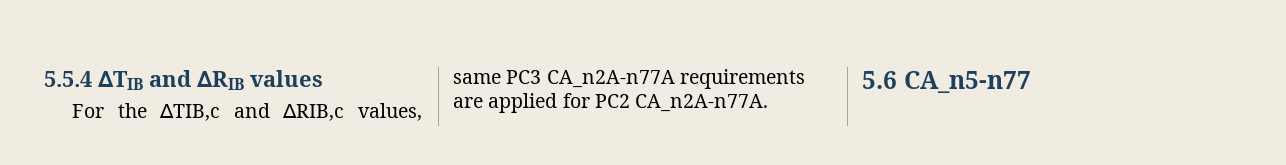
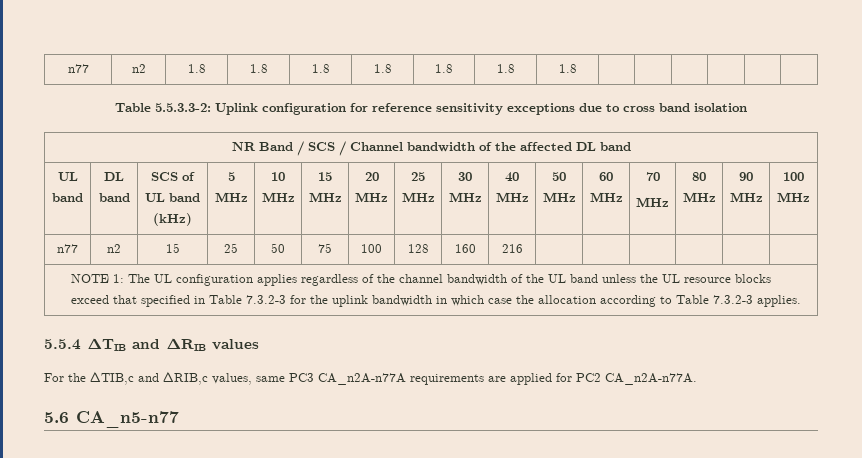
(44, 79) none -> [67,64,89,73] [131,64,146,73] [187,64,206,73] [249,64,268,73] [311,64,330,73] [373,64,392,73] [435,64,453,73] [496,64,515,73] [558,64,577,73] [115,103,747,115] [231,141,631,156] [57,172,78,181] [52,193,83,202] [104,172,124,181] [98,193,130,202] [151,172,195,181] [145,193,200,202] [153,213,192,226] [227,172,235,181] [214,192,248,202] [271,172,285,181] [261,192,295,202] [318,172,332,181] [308,192,342,202] [364,172,379,181] [355,192,388,202] [411,172,425,181] [401,192,435,202] [458,172,472,181] [448,192,482,202] [505,172,519,182] [495,192,529,202] [552,172,566,181] [542,192,576,202] [599,172,613,181] [589,192,623,202] [645,172,660,181] [636,197,669,207] [692,172,706,181] [682,192,716,202] [739,172,753,181] [729,192,763,202] [783,172,804,181] [777,192,810,202] [57,244,78,253] [107,244,121,253] [165,243,180,253] [224,243,238,253] [271,243,285,253] [318,243,332,253] [361,244,382,253] [407,244,429,253] [454,244,476,253] [501,244,523,253] [71,274,772,286] [71,295,802,307] n77 | n2 | 1.8 | 1.8 | 1.8 | 1.8 | 1.8 | 1.8 | 1.8 | | | | | | // Table 5.5.3.3-2: Uplink configuration for reference sensitivity exceptions due to cross band isolation // NR Band / SCS / Channel bandwidth of the affected DL band // UL band | DL band | SCS of UL band (kHz) | 5 MHz | 10 MHz | 15 MHz | 20 MHz | 25 MHz | 30 MHz | 40 MHz | 50 MHz | 60 MHz | 70 // MHz | 80 MHz | 90 MHz | 100 MHz // n77 | n2 | 15 | 25 | 50 | 75 | 100 | 128 | 160 | 216 | | | | | | // NOTE 1: The UL configuration applies regardless of the channel bandwidth of the UL band unless the UL resource blocks exceed that specified in Table 7.3.2-3 for the uplink bandwidth in which case the allocation according to Table 7.3.2-3 applies. //

